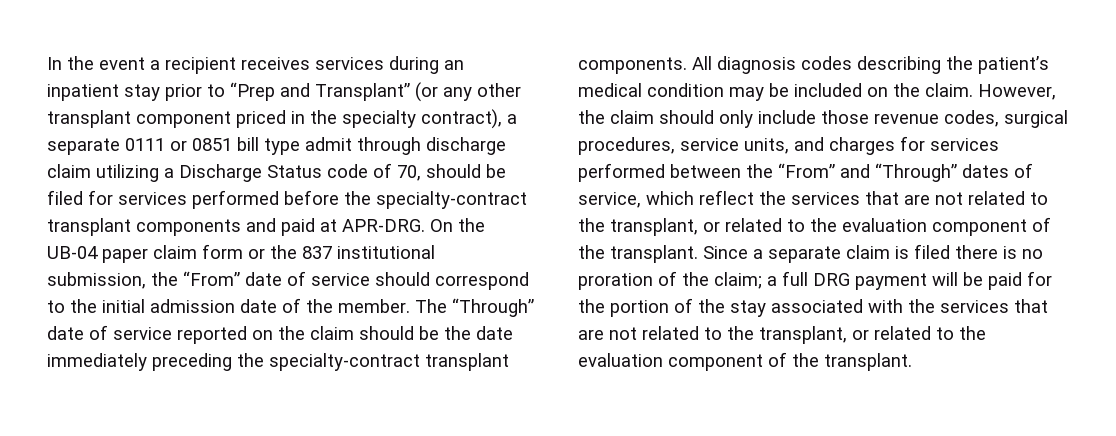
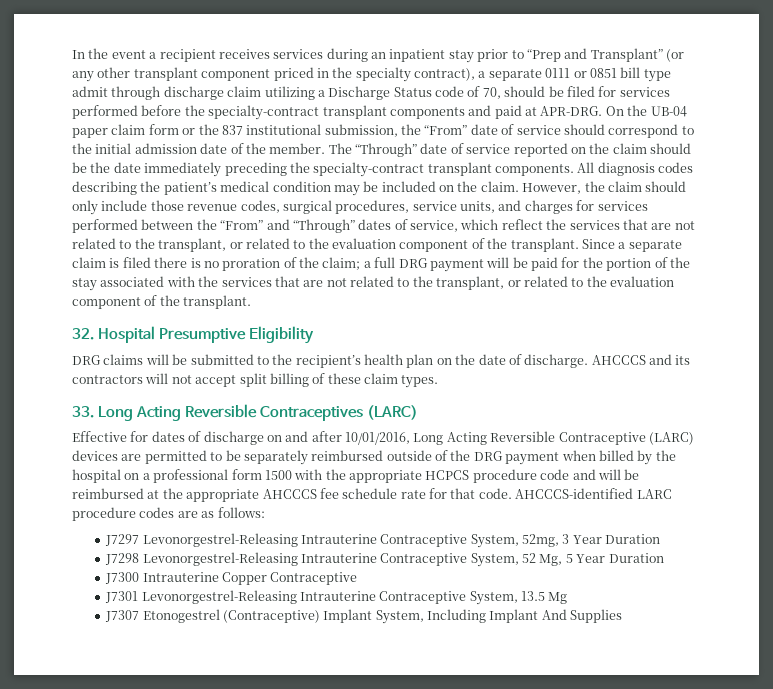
(912, 362) none -> [72,326,314,344] [72,354,691,368] [72,373,439,388] [72,404,418,421] [72,431,694,445] [72,450,676,465] [72,469,640,483] [72,488,672,502] [72,507,265,521] [105,533,661,548] [105,552,664,567] [105,572,358,585] [105,590,568,605] [105,609,623,624] // 32. Hospital Presumptive Eligibility // DRG claims will be submitted to the recipient’s health plan on the date of discharge. AHCCCS and its contractors will not accept split billing of these claim types. // 33. Long Acting Reversible Contraceptives (LARC) // Effective for dates of discharge on and after 10/01/2016, Long Acting Reversible Contraceptive (LARC) devices are permitted to be separately reimbursed outside of the DRG payment when billed by the hospital on a professional form 1500 with the appropriate HCPCS procedure code and will be reimbursed at the appropriate AHCCCS fee schedule rate for that code. AHCCCS-identified LARC procedure codes are as follows: // J7297 Levonorgestrel-Releasing Intrauterine Contraceptive System, 52mg, 3 Year Duration // J7298 Levonorgestrel-Releasing Intrauterine Contraceptive System, 52 Mg, 5 Year Duration // J7300 Intrauterine Copper Contraceptive // J7301 Levonorgestrel-Releasing Intrauterine Contraceptive System, 13.5 Mg // J7307 Etonogestrel (Contraceptive) Implant System, Including Implant And Supplies

